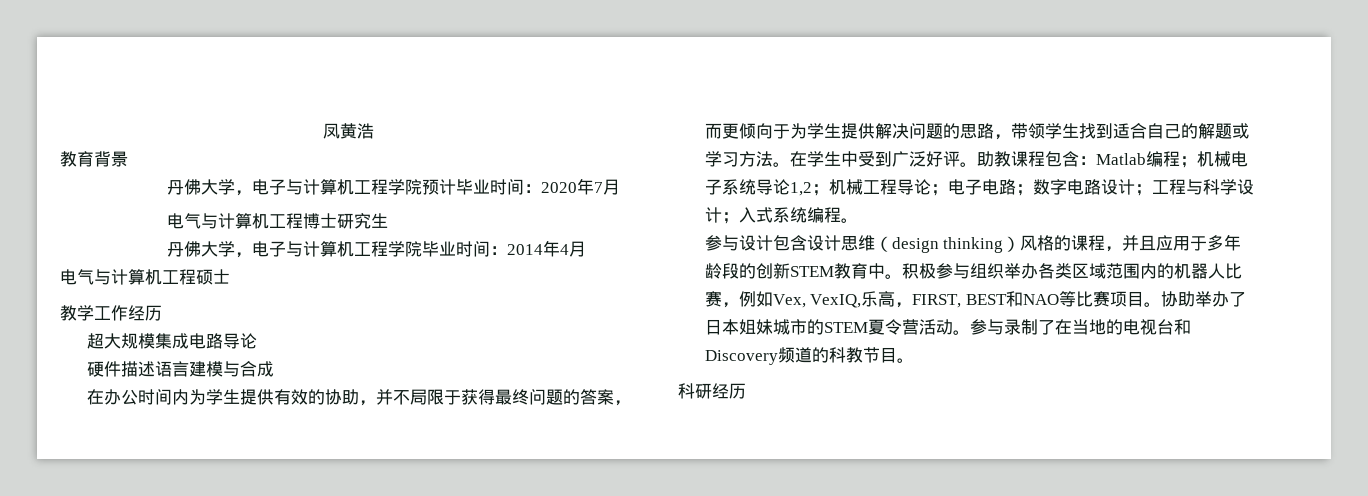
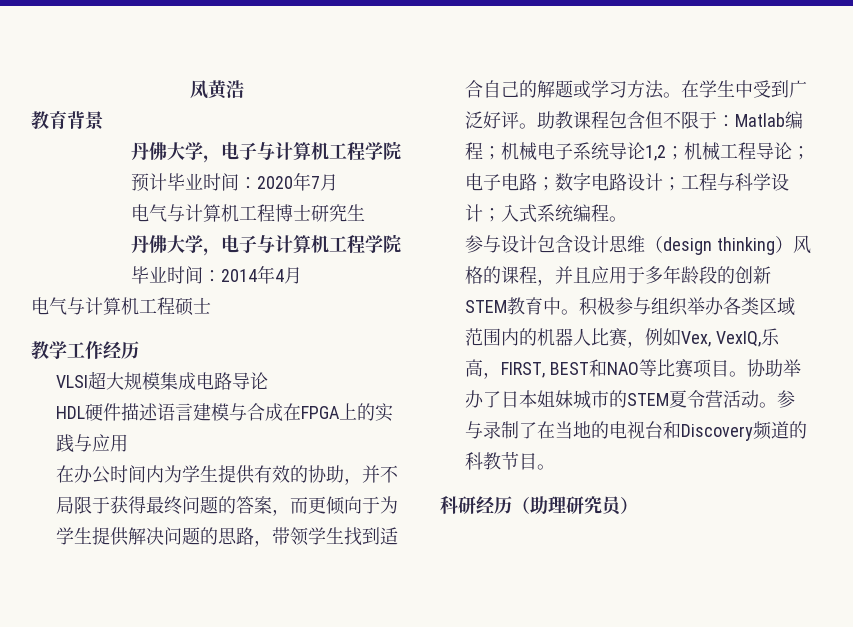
(162, 313) none -> [56,375,89,388] VLSI
(257, 341) none -> [56,406,86,419] HDL
(274, 369) none -> [283,403,394,422] [56,434,129,453] 在FPGA上的实践与应用
(1079, 159) none -> [645,111,718,129] 但不限于
(746, 391) none -> [512,496,638,516] （助理研究员）

